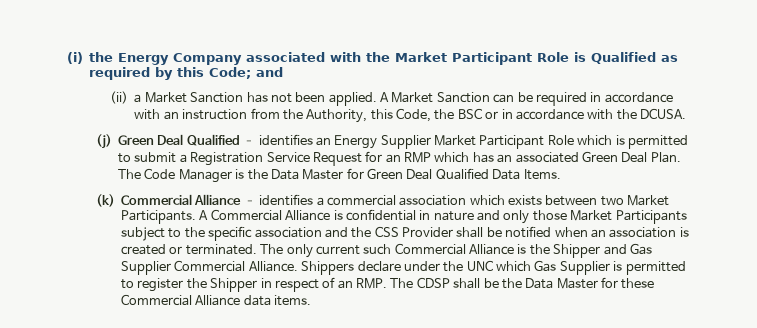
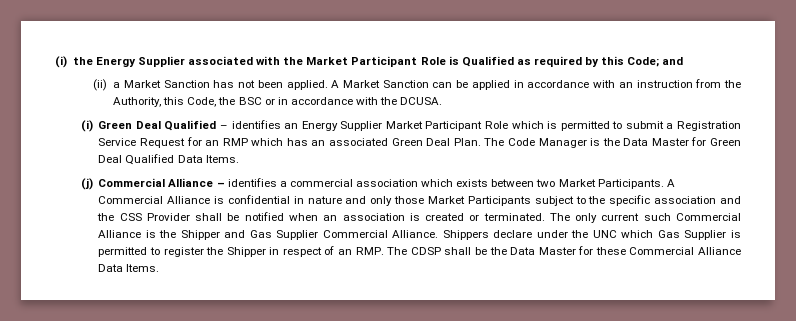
[173,53,243,65] Company -> [137,56,185,67] Supplier
[535,92,587,106] required -> [471,80,510,90] applied
[95,134,112,149] (j) -> [80,120,93,132] (i)
[95,194,115,207] (k) -> [80,178,93,190] (j)
[243,295,312,306] data items. -> [98,264,160,272] Data Items.

